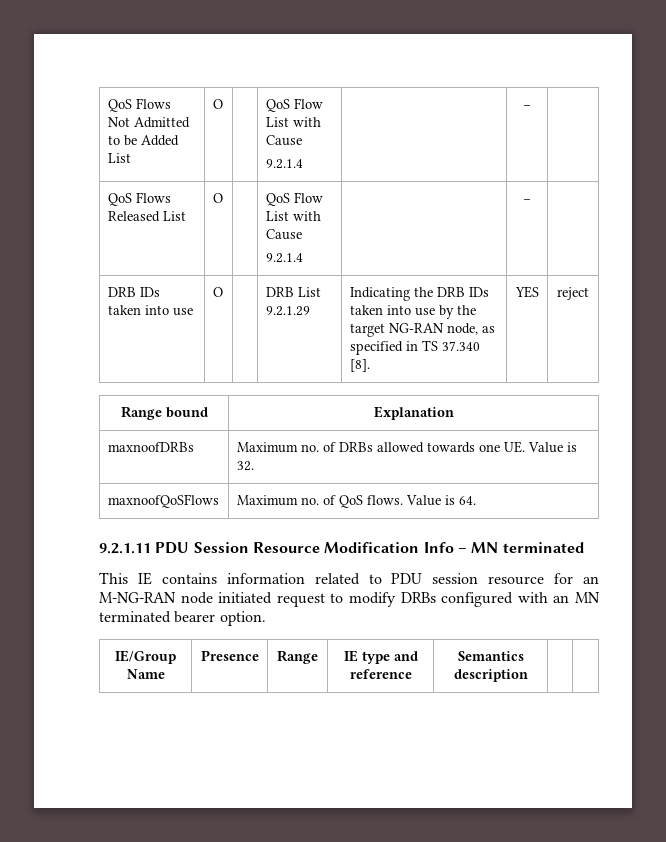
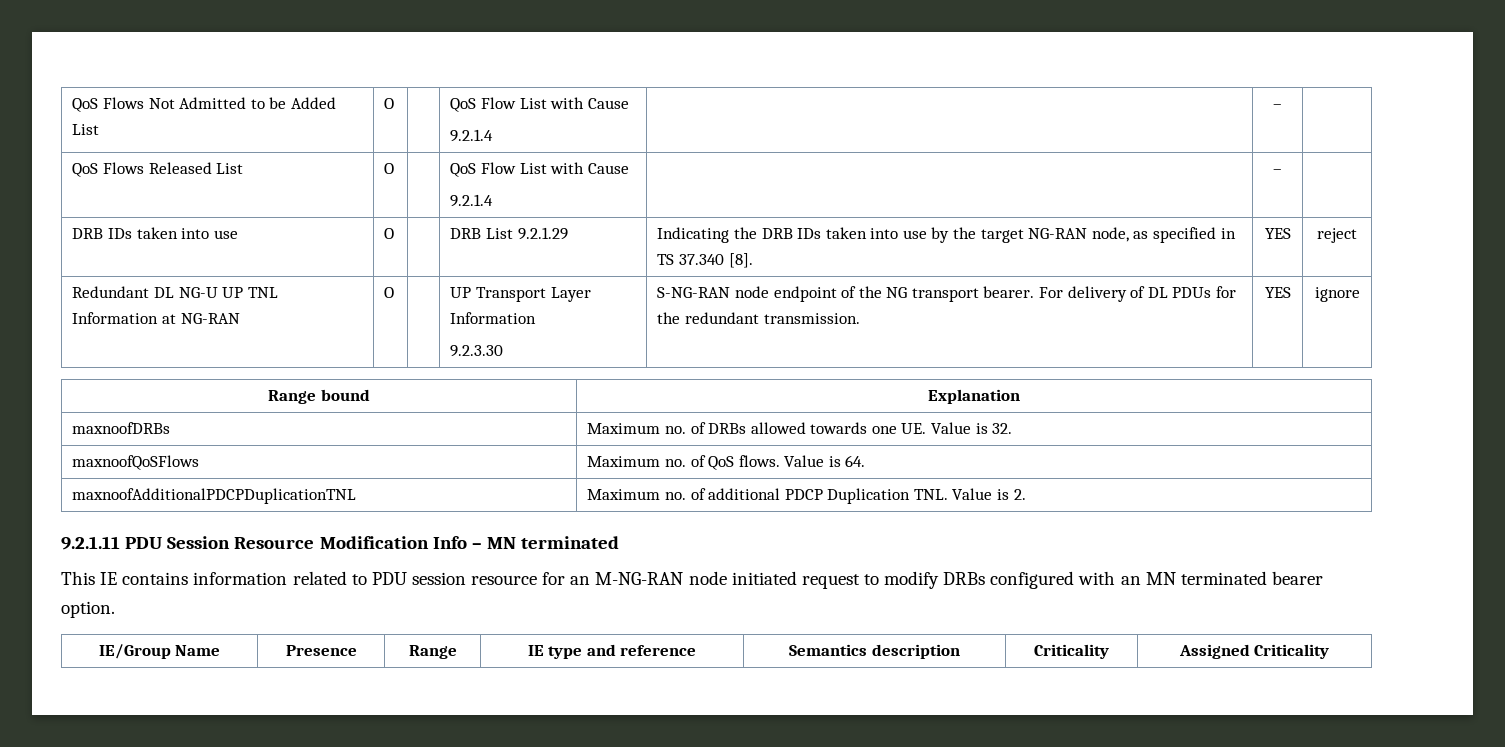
(589, 293) none -> [72,286,278,298] [72,312,240,324] [384,287,395,298] [450,287,591,302] [450,312,537,324] [450,345,504,357] [657,286,1236,302] [657,312,860,324] [1264,287,1291,298] [1314,287,1360,302] // Redundant DL NG-U UP TNL Information at NG-RAN | O | | UP Transport Layer Information // 9.2.3.30 | S-NG-RAN node endpoint of the NG transport bearer. For delivery of DL PDUs for the redundant transmission. | YES | ignore
(476, 500) none -> [72,488,357,504] [587,488,1026,504] // maxnoofAdditionalPDCPDuplicationTNL | Maximum no. of additional PDCP Duplication TNL. Value is 2.
(528, 675) | -> [1034,644,1109,659] [1178,644,1330,659] Criticality | Assigned Criticality

